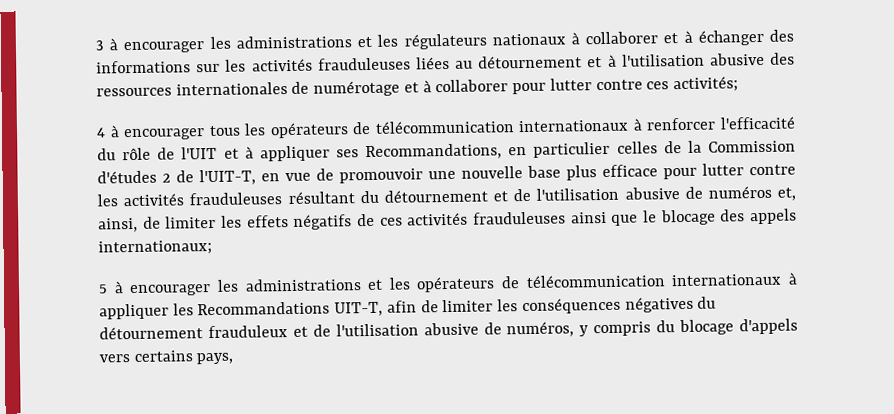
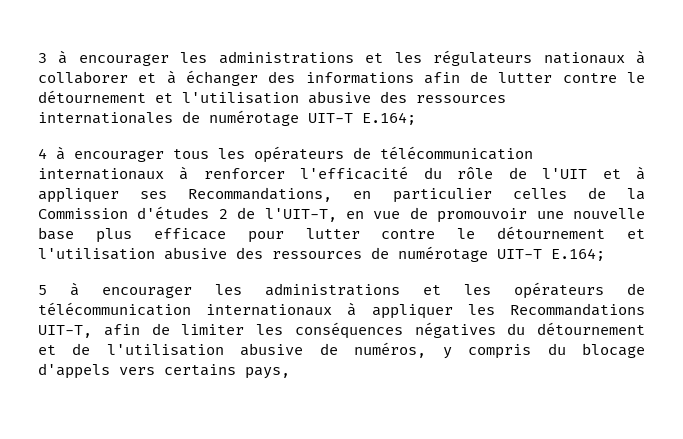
[196,54,617,73] sur les activités frauduleuses liées au détournement et à -> [423,71,645,84] [38,90,173,103] afin de lutter contre le détournement et
[403,76,738,95] et à collaborer pour lutter contre ces activités; -> [308,112,416,125] UIT-T E.164;
[97,185,796,207] [98,208,797,233] [98,240,212,256] les activités frauduleuses résultant du détournement et de l'utilisation abusive de numéros et, ainsi, de limiter les effets négatifs de ces activités frauduleuses ainsi que le blocage des appels internationaux; -> [457,226,645,239] [38,246,605,262] le détournement et l'utilisation abusive des ressources de numérotage UIT-T E.164;
[207,325,288,339] frauduleux -> (645, 328) none

